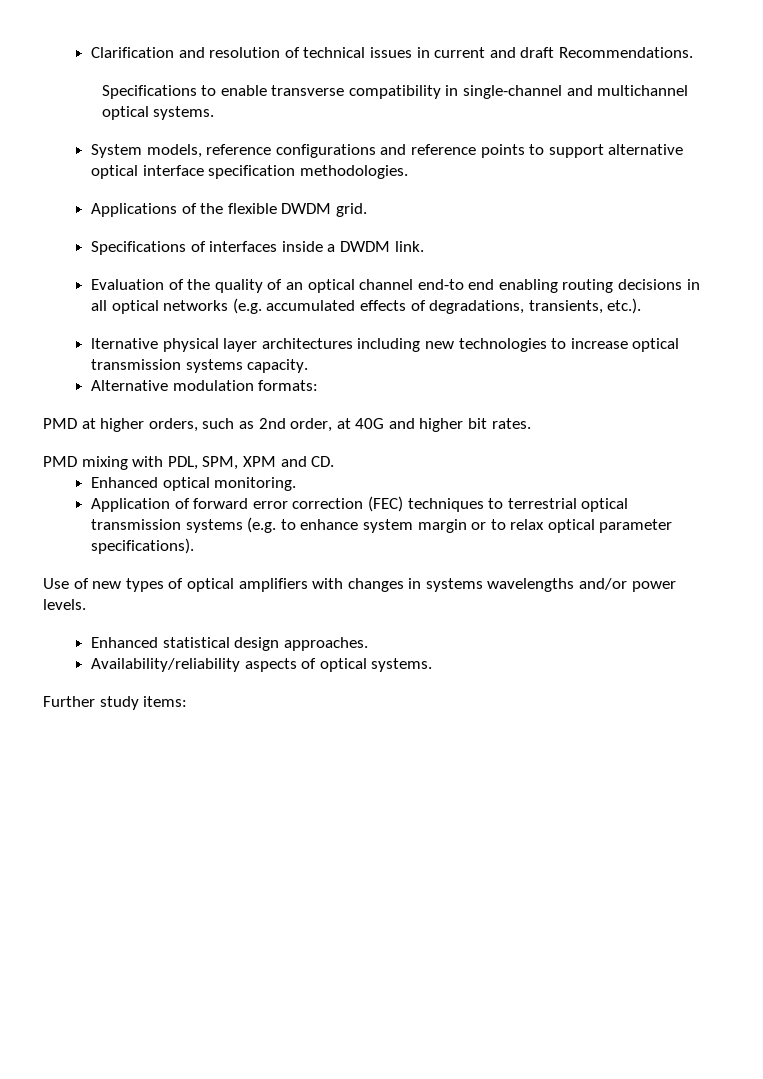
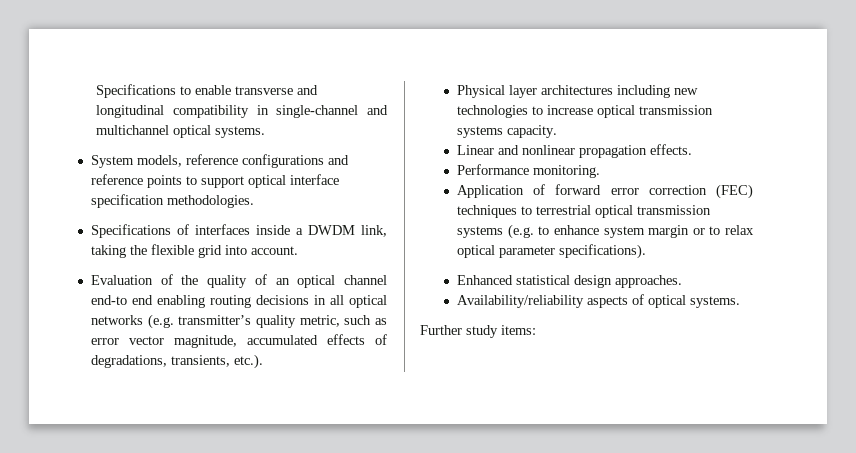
[90,47,693,58] Clarification and resolution of technical issues in current and draft Recommendations. // -> (96, 91) none
(345, 90) none -> [297,85,319,95] [96,105,165,118] and longitudinal
[608,144,684,155] alternative -> (245, 182) none
[90,203,367,217] // Applications of the flexible DWDM grid. -> (255, 201) none
[394,241,424,252] link. -> [361,225,387,237] [91,244,299,258] link, taking the flexible grid into account.
(262, 306) none -> [178,315,387,328] [91,335,238,348] transmitter’s quality metric, such as error vector magnitude,
[90,338,219,352] lternative physical -> [457,85,506,98] Physical
[90,380,319,391] [43,418,531,432] [43,456,335,470] [90,477,210,491] Alternative modulation formats: // PMD at higher orders, such as 2nd order, at 40G and higher bit rates. // PMD mixing with PDL, SPM, XPM and CD. // Enhanced optical -> [457,144,693,158] [457,164,530,175] Linear and nonlinear propagation effects. // Performance
[43,578,676,592] [43,599,86,610] // Use of new types of optical amplifiers with changes in systems wavelengths and/or power levels. -> (647, 251) none

